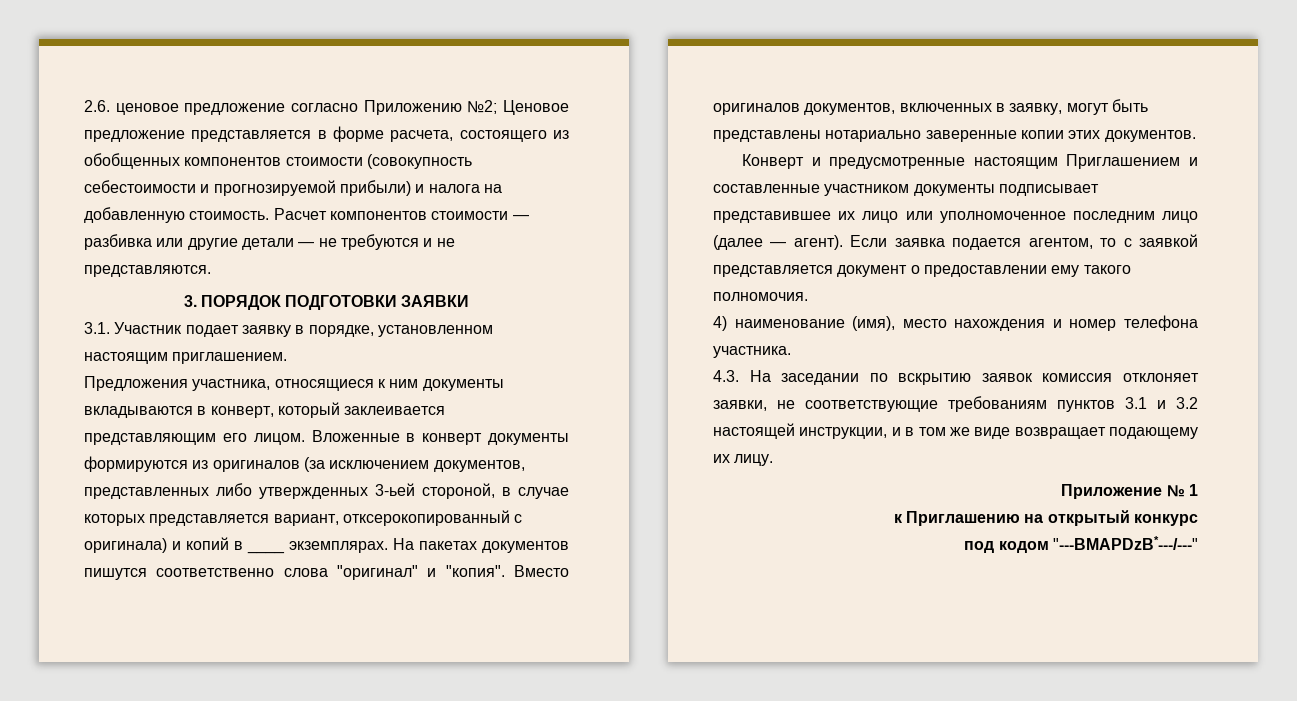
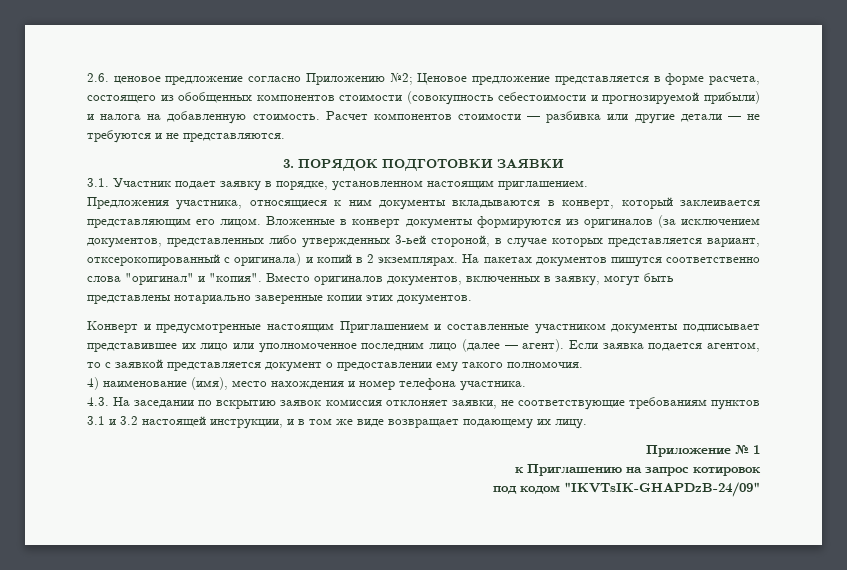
[247,550,285,554] ____ -> [367,254,374,263] 2
[1047,510,1198,526] открытый конкурс -> [645,467,761,476] запрос котировок
[1053,536,1198,550] "---BMAPDzB*---/---" -> [564,482,760,497] "IKVTsIK-GHAPDzB-24/09"

